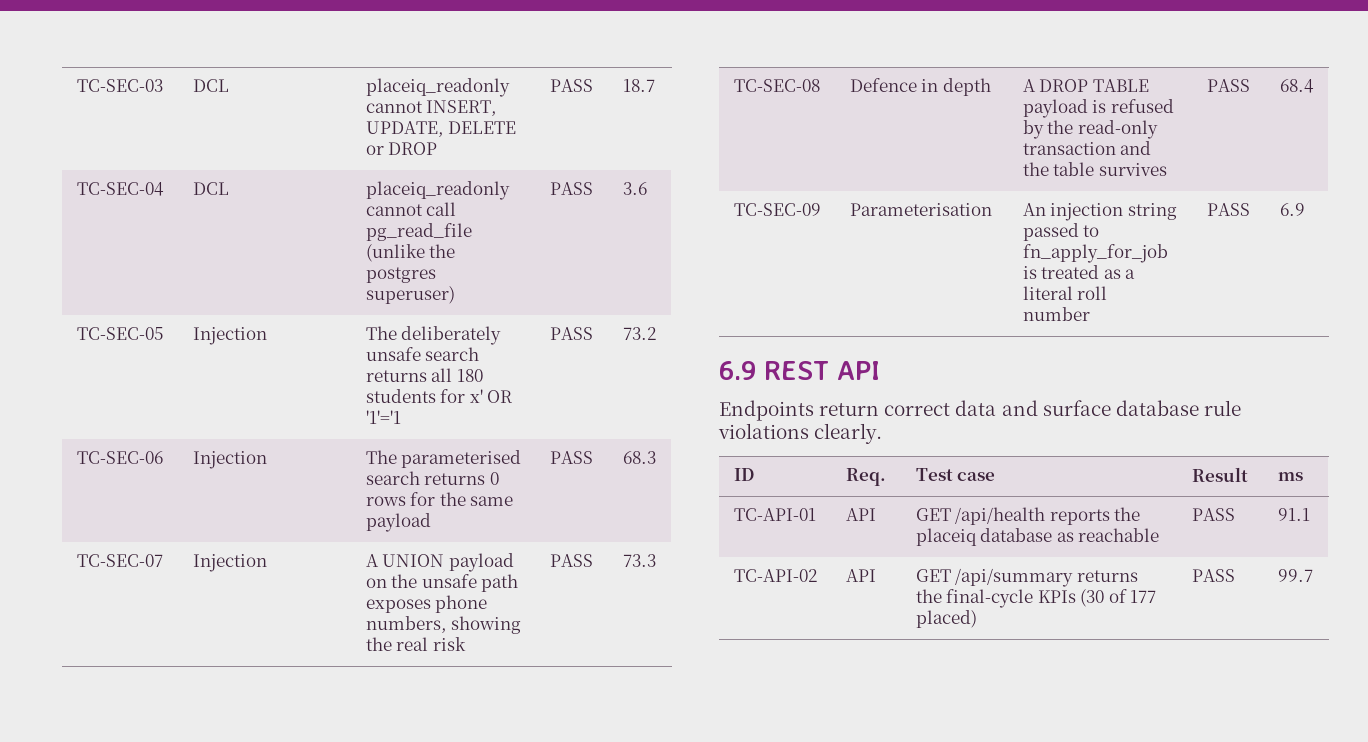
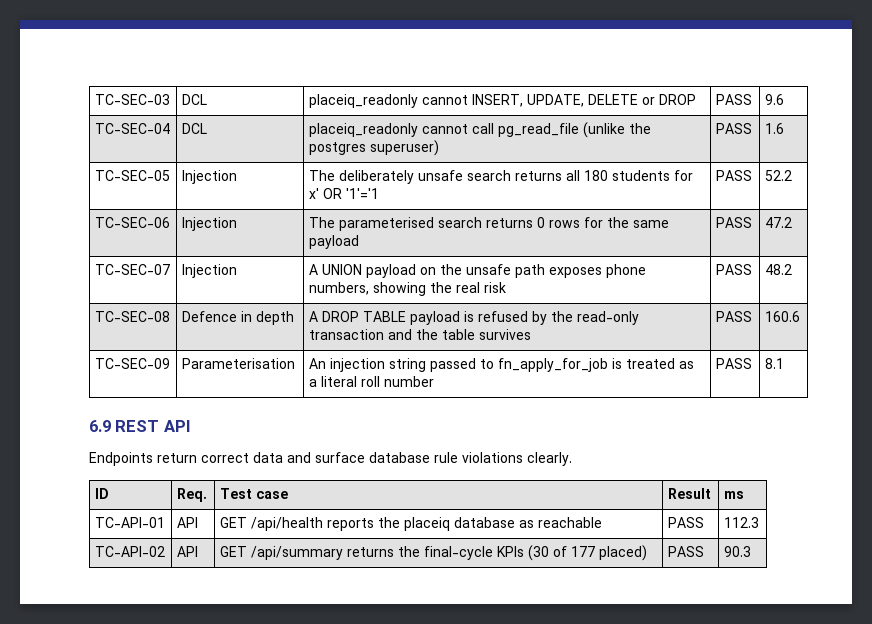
[622,79,655,92] 18.7 -> [764,94,784,105] 9.6
[622,182,647,195] 3.6 -> [764,123,784,134] 1.6
[622,327,656,340] 73.2 -> [764,170,792,181] 52.2
[622,451,656,464] 68.3 -> [764,217,792,228] 47.2
[622,554,656,567] 73.3 -> [764,264,792,275] 48.2
[1279,79,1314,93] 68.4 -> [764,311,800,322] 160.6
[1279,203,1305,216] 6.9 -> [764,358,784,369] 8.1
[1277,508,1310,521] 91.1 -> [723,517,759,528] 112.3
[1277,569,1313,582] 99.7 -> [723,546,751,557] 90.3

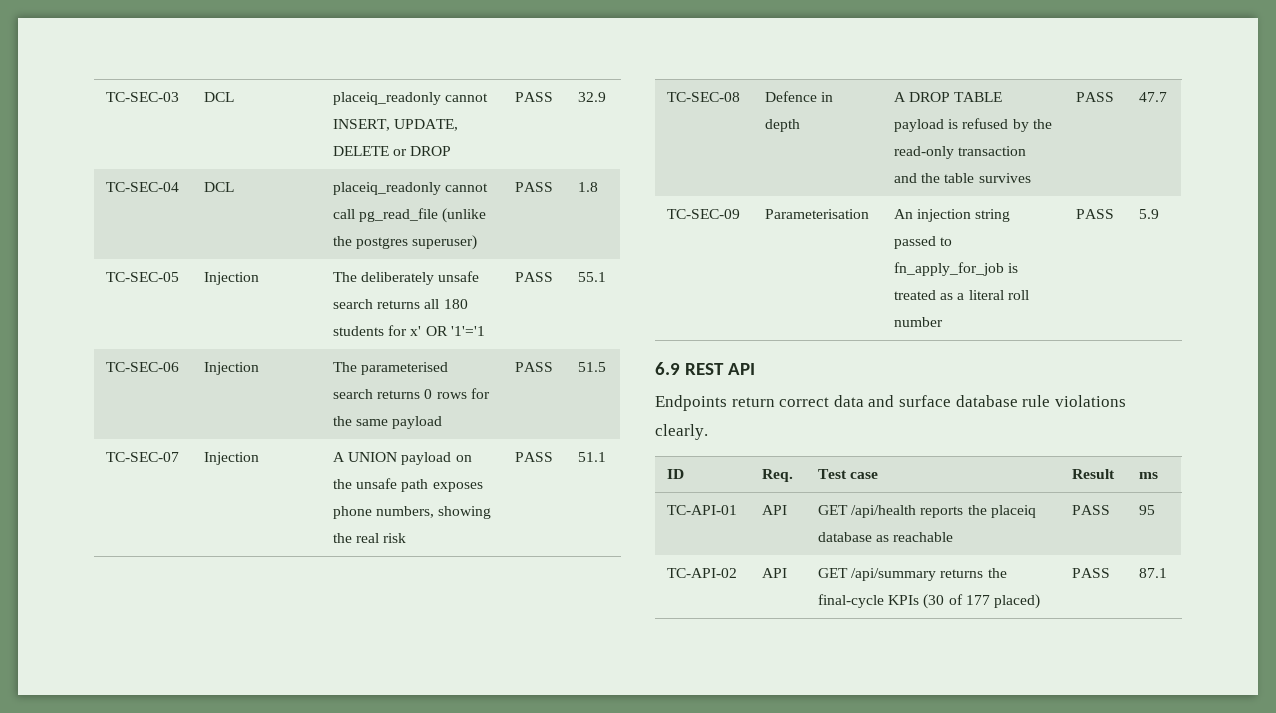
[764,94,784,105] 9.6 -> [578,92,607,102] 32.9
[764,123,784,134] 1.6 -> [578,182,599,192] 1.8
[764,170,792,181] 52.2 -> [578,272,607,282] 55.1
[764,217,792,228] 47.2 -> [578,362,607,372] 51.5
[764,264,792,275] 48.2 -> [578,452,607,462] 51.1
[764,311,800,322] 160.6 -> [1139,92,1168,102] 47.7
[764,358,784,369] 8.1 -> [1139,209,1160,219] 5.9
[723,517,759,528] 112.3 -> [1139,505,1156,515] 95
[723,546,751,557] 90.3 -> [1139,568,1168,578] 87.1

